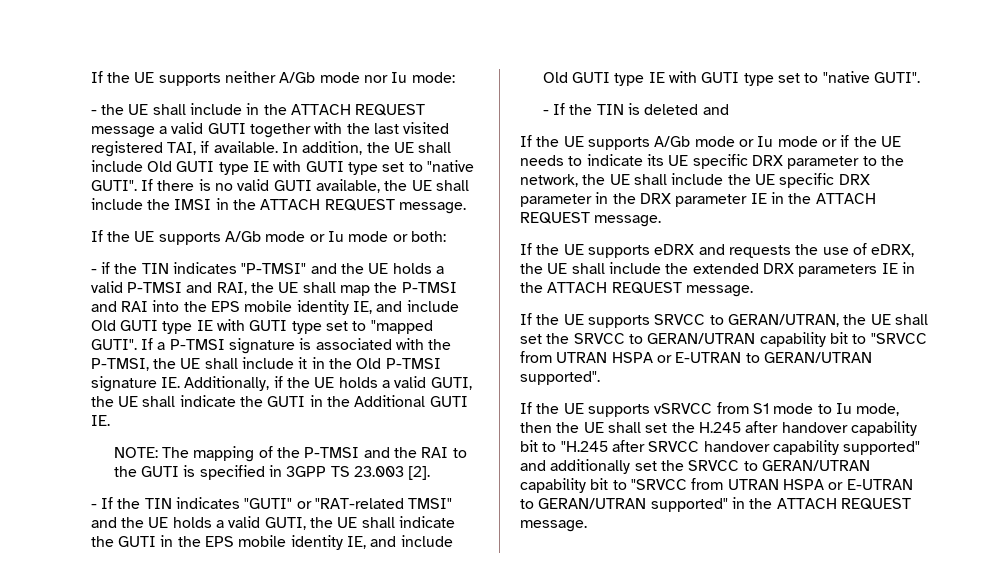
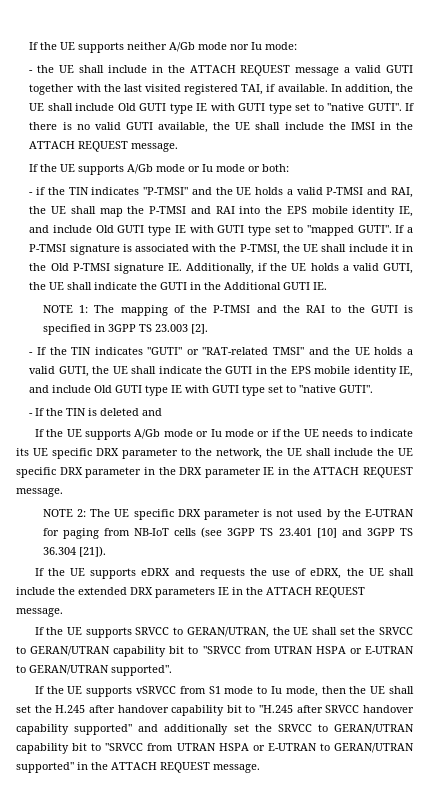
[113,447,158,458] NOTE: -> [42,305,88,313] NOTE 1:
(662, 221) none -> [42,509,414,520] [42,527,414,539] [42,546,106,557] // NOTE 2: The UE specific DRX parameter is not used by the E-UTRAN for paging from NB-IoT cells (see 3GPP TS 23.401 [10] and 3GPP TS 36.304 [21]).

